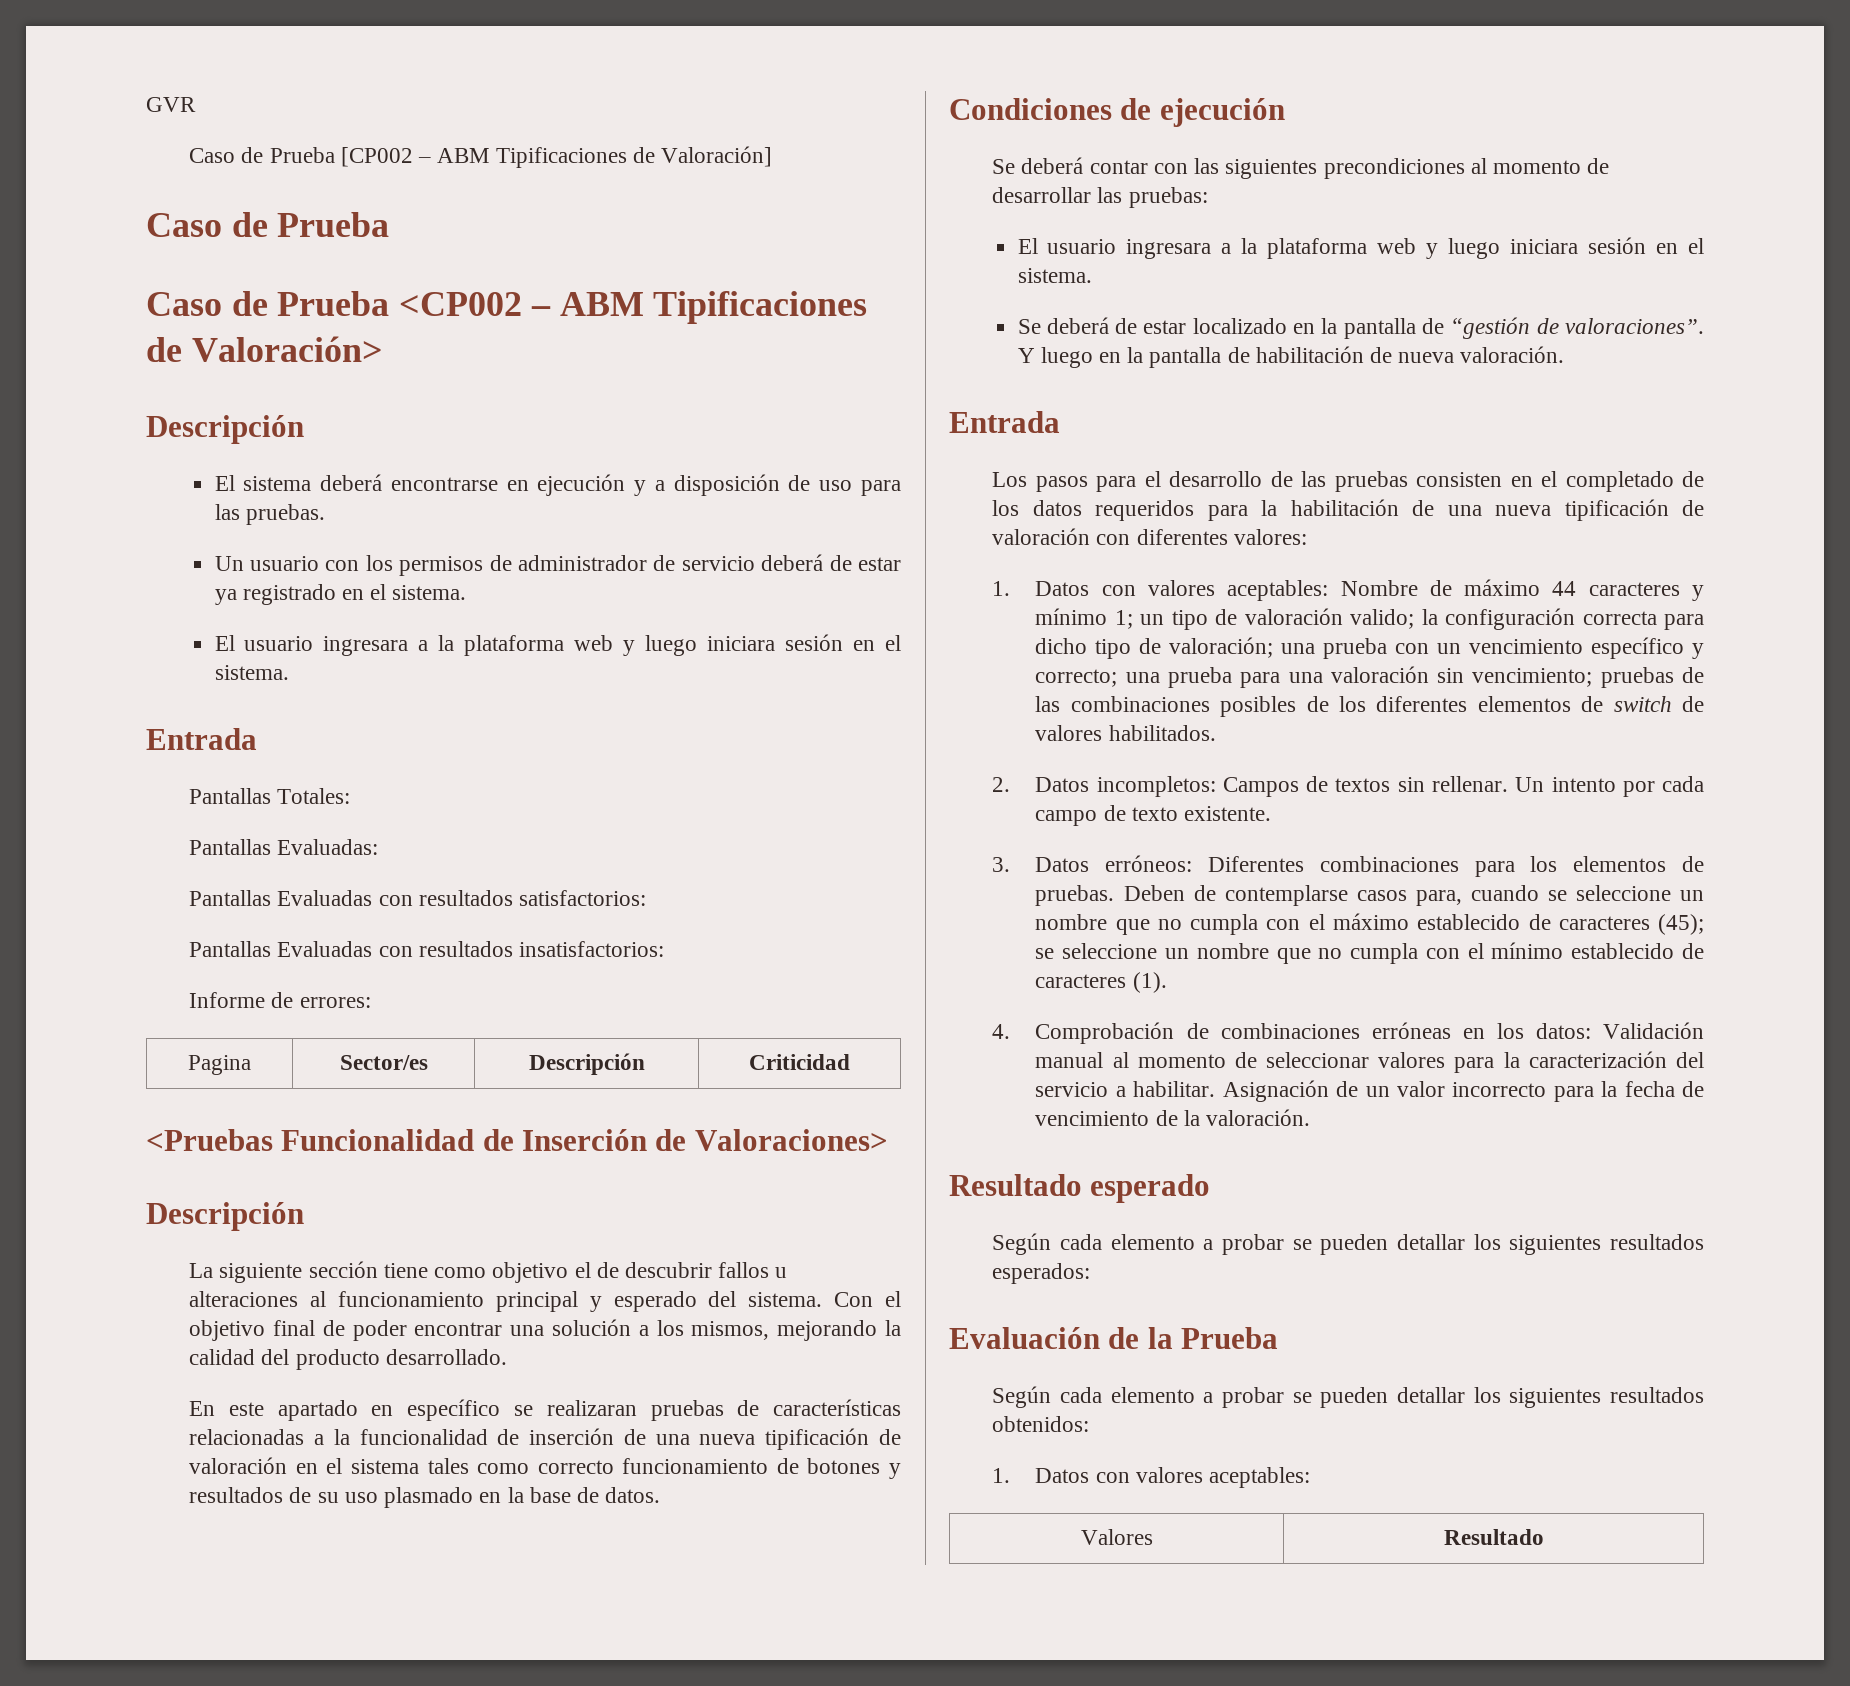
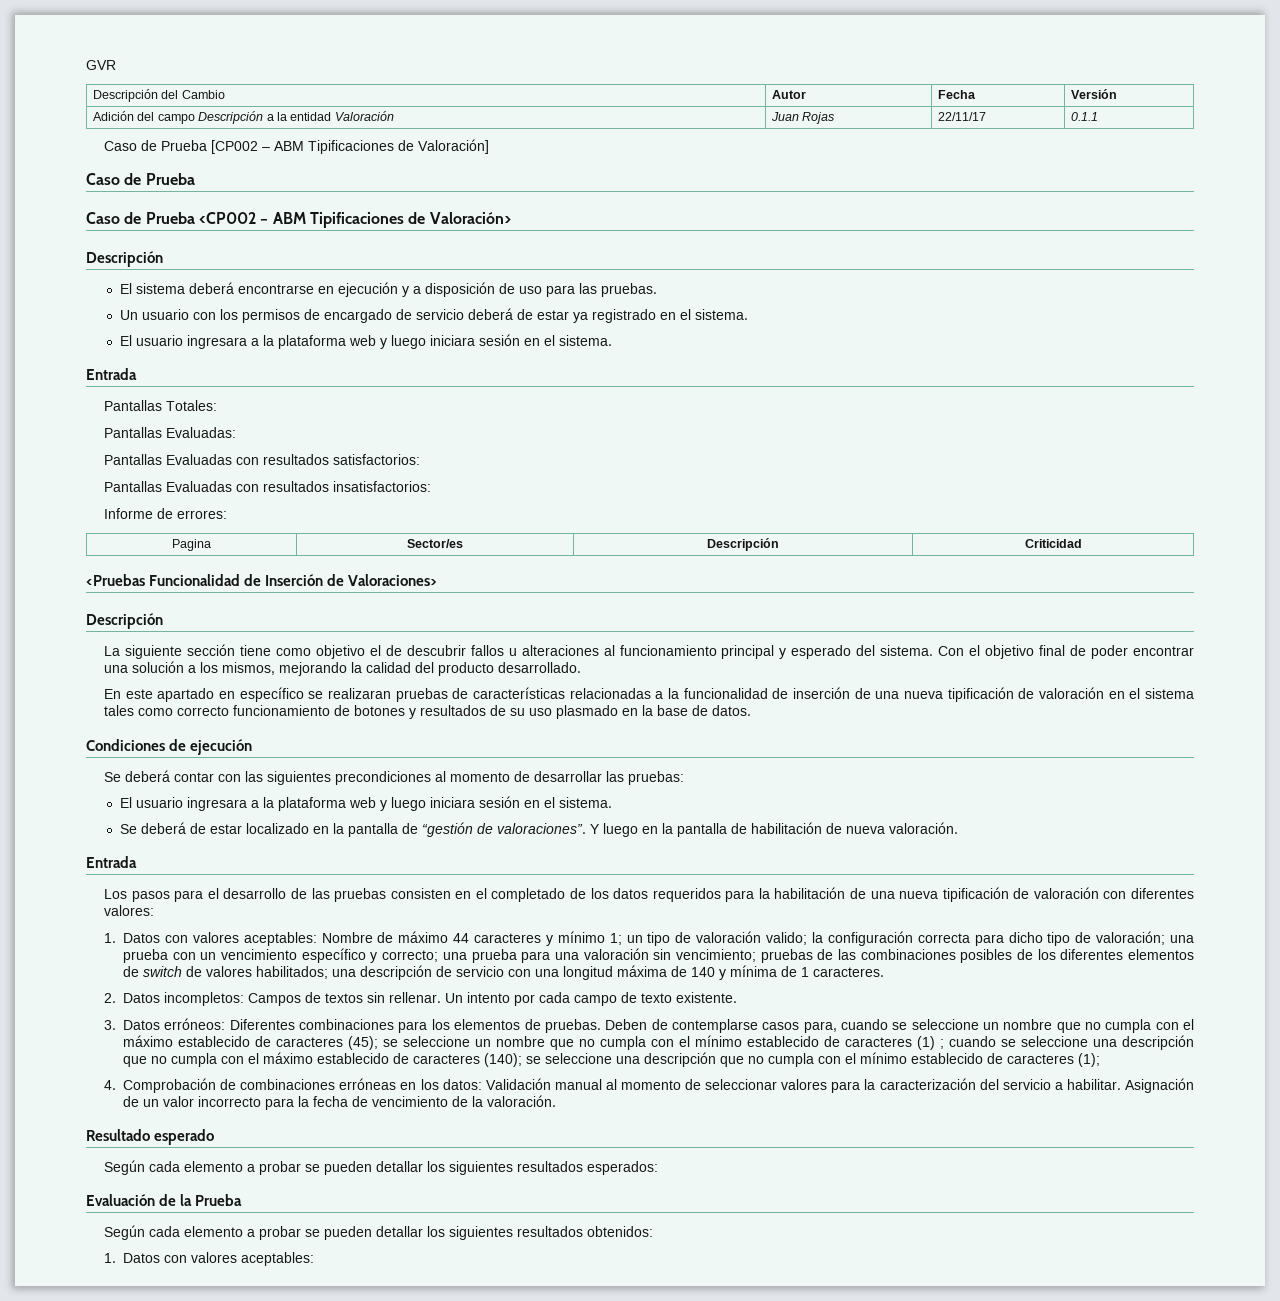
(196, 104) none -> [93,89,225,102] [772,90,807,99] [938,90,977,99] [1071,89,1118,99] [93,111,394,124] [771,112,835,124] [938,112,987,121] [1071,112,1099,121] // Descripción del Cambio | Autor | Fecha | Versión // Adición del campo Descripción a la entidad Valoración | Juan Rojas | 22/11/17 | 0.1.1
[517,555,647,571] administrador -> [323,309,392,323] encargado
[1108,725,1216,741] habilitados. -> [256,965,885,980] habilitados; una descripción de servicio con una longitud máxima de 140 y mínima de 1 caracteres.
[1132,972,1167,993] (1). -> [917,1035,1194,1050] [123,1052,1101,1067] (1) ; cuando se seleccione una descripción que no cumpla con el máximo establecido de caracteres (140); se seleccione una descripción que no cumpla con el mínimo establecido de caracteres (1);
[1080,1529,1153,1545] [1443,1529,1544,1545] // Valores | Resultado -> (315, 1259) none

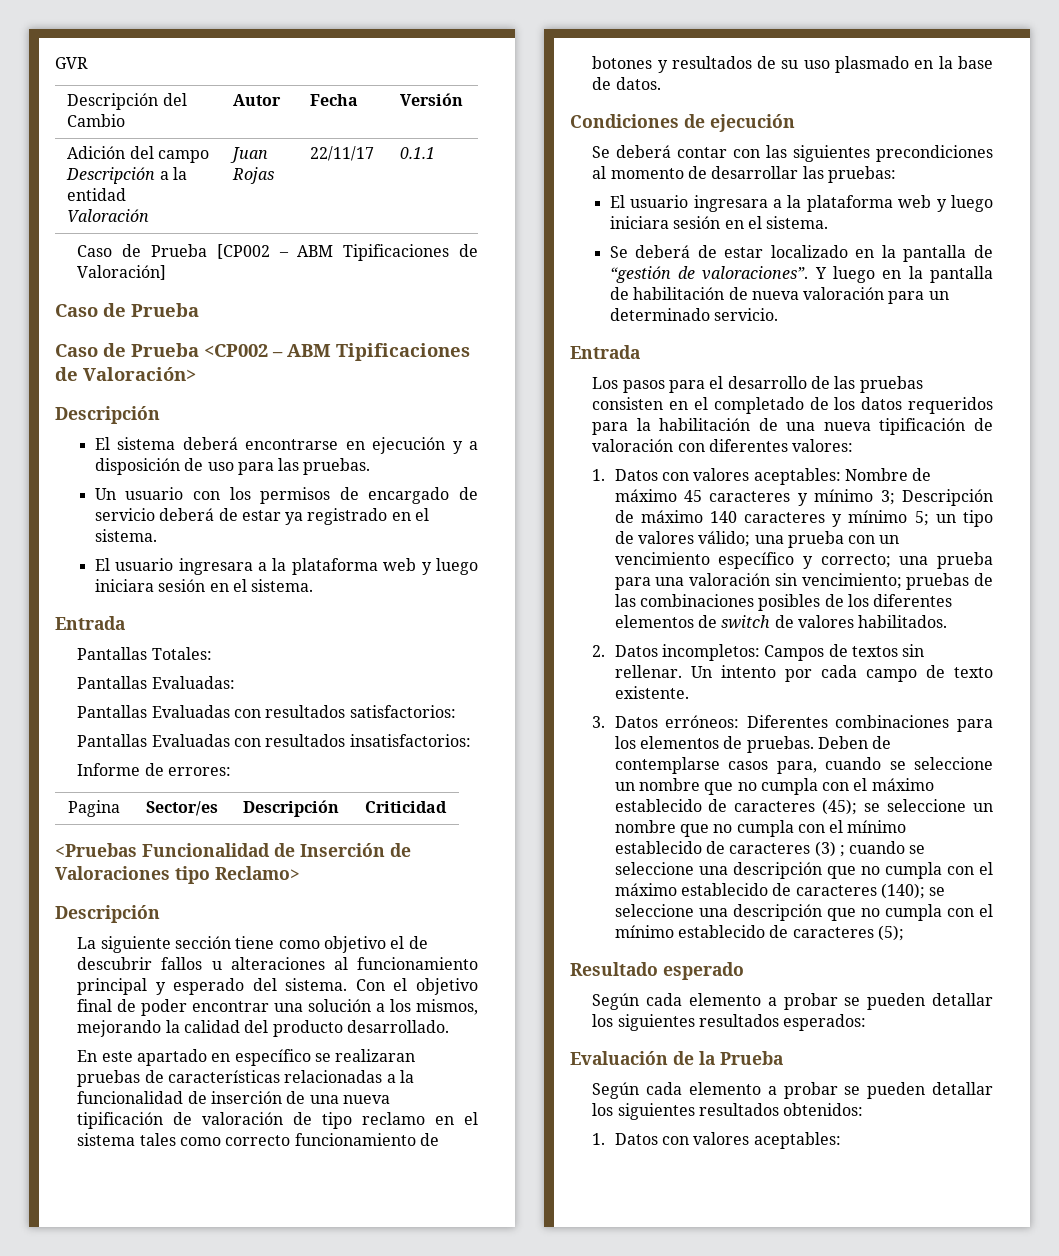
[348,574,438,586] Valoraciones> -> [55,866,300,884] Valoraciones tipo Reclamo>
(1105, 693) none -> [293,1112,426,1129] de tipo reclamo
[888,822,958,834] valoración. -> [803,287,949,304] [609,308,779,321] valoración para un determinado servicio.
[453,931,1166,946] 44 caracteres y mínimo 1; un tipo de valoración valido; la configuración correcta para dicho tipo de valoración; -> [683,489,993,506] [614,510,993,527] [614,531,751,547] 45 caracteres y mínimo 3; Descripción de máximo 140 caracteres y mínimo 5; un tipo de valores válido;
[256,965,885,980] habilitados; una descripción de servicio con una longitud máxima de 140 y mínima de 1 caracteres. -> [858,615,948,628] habilitados.
[917,1036,936,1050] (1) -> [814,841,836,857] (3)
[1078,1053,1101,1067] [104,1078,1195,1093] [123,1095,557,1110] (1); // 4. Comprobación de combinaciones erróneas en los datos: Validación manual al momento de seleccionar valores para la caracterización del servicio a habilitar. Asignación de un valor incorrecto para la fecha de vencimiento de la valoración. -> [877,925,904,941] (5);

